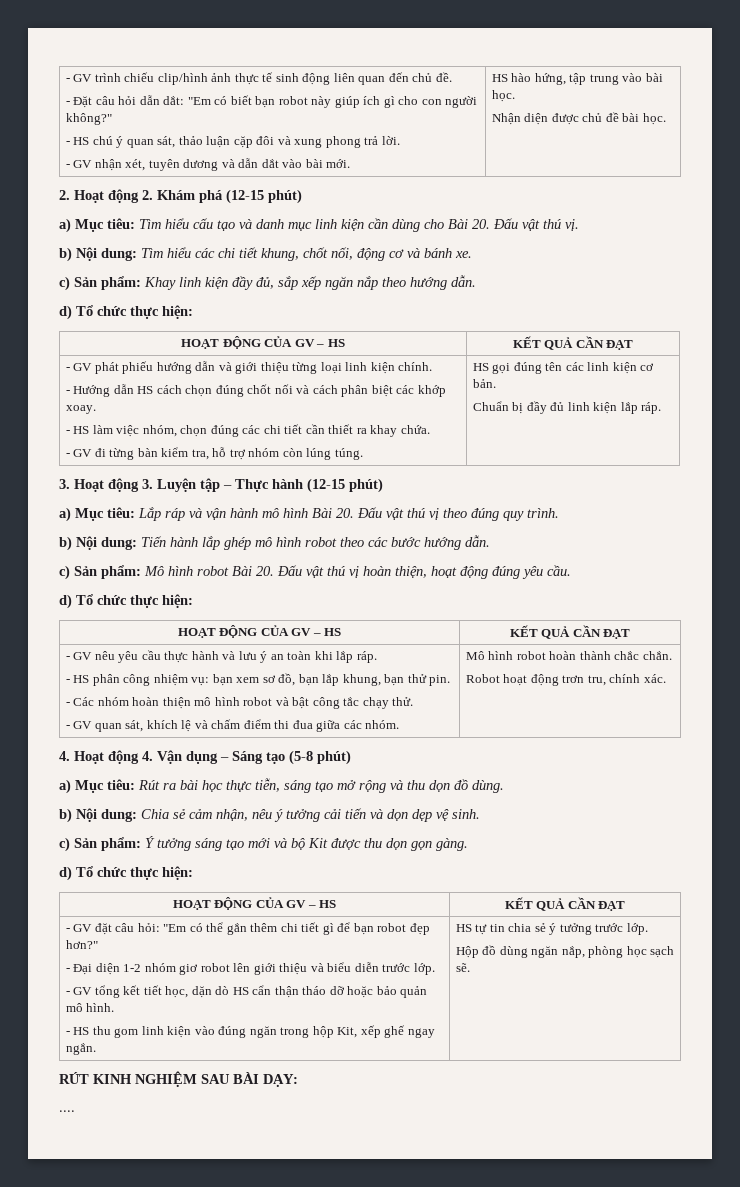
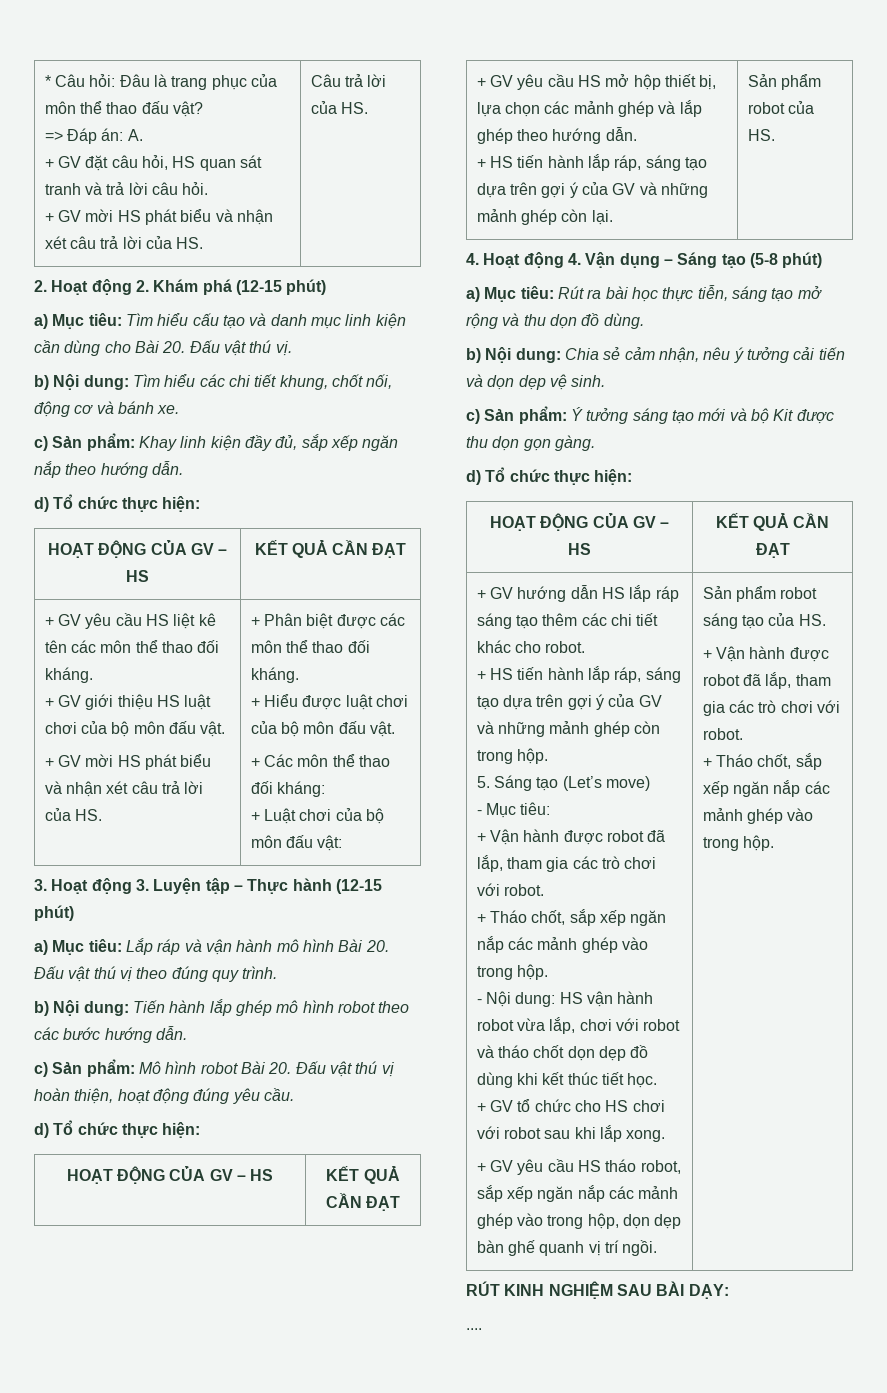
[65,72,452,85] [65,95,478,108] [65,113,112,125] [65,136,400,148] [65,158,351,171] [491,73,663,85] [491,90,515,102] [491,112,666,125] - GV trình chiếu clip/hình ảnh thực tế sinh động liên quan đến chủ đề. // - Đặt câu hỏi dẫn dắt: "Em có biết bạn robot này giúp ích gì cho con người không?" // - HS chú ý quan sát, thảo luận cặp đôi và xung phong trả lời. // - GV nhận xét, tuyên dương và dẫn dắt vào bài mới. | HS hào hứng, tập trung vào bài học. // Nhận diện được chủ đề bài học. -> [44,74,277,90] [44,101,203,117] [44,128,143,144] [44,155,262,171] [44,182,209,195] [44,209,273,225] [44,236,204,249] [310,74,387,87] [310,101,368,114] * Câu hỏi: Đâu là trang phục của môn thể thao đấu vật? // => Đáp án: A. // + GV đặt câu hỏi, HS quan sát tranh và trả lời câu hỏi. // + GV mời HS phát biểu và nhận xét câu trả lời của HS. | Câu trả lời của HS.
[65,361,433,374] [65,384,446,397] [65,405,96,414] [65,424,430,437] [65,447,363,460] [472,362,655,374] [472,379,496,388] [472,401,662,414] - GV phát phiếu hướng dẫn và giới thiệu từng loại linh kiện chính. // - Hướng dẫn HS cách chọn đúng chốt nối và cách phân biệt các khớp xoay. // - HS làm việc nhóm, chọn đúng các chi tiết cần thiết ra khay chứa. // - GV đi từng bàn kiểm tra, hỗ trợ nhóm còn lúng túng. | HS gọi đúng tên các linh kiện cơ bản. // Chuẩn bị đầy đủ linh kiện lắp ráp. -> [44,613,216,629] [44,640,220,653] [44,667,93,683] [44,694,212,710] [44,721,226,737] [44,754,212,770] [44,781,204,797] [44,808,102,821] [250,613,405,629] [250,640,370,653] [250,667,299,683] [250,694,408,710] [250,721,395,737] [250,754,390,767] [250,781,325,797] [250,808,384,824] [250,835,343,851] + GV yêu cầu HS liệt kê tên các môn thể thao đối kháng. // + GV giới thiệu HS luật chơi của bộ môn đấu vật. // + GV mời HS phát biểu và nhận xét câu trả lời của HS. | + Phân biệt được các môn thể thao đối kháng. // + Hiểu được luật chơi của bộ môn đấu vật. // + Các môn thể thao đối kháng: // + Luật chơi của bộ môn đấu vật:
[65,650,377,663] [65,673,451,686] [65,697,414,709] [65,719,400,732] [465,651,672,660] [465,674,666,686] - GV nêu yêu cầu thực hành và lưu ý an toàn khi lắp ráp. // - HS phân công nhiệm vụ: bạn xem sơ đồ, bạn lắp khung, bạn thử pin. // - Các nhóm hoàn thiện mô hình robot và bật công tắc chạy thử. // - GV quan sát, khích lệ và chấm điểm thi đua giữa các nhóm. | Mô hình robot hoàn thành chắc chắn. // Robot hoạt động trơn tru, chính xác. -> [476,74,717,90] [476,100,702,117] [476,127,637,144] [476,154,707,171] [476,182,708,198] [476,209,613,225] [747,74,821,90] [747,101,814,114] [747,129,775,141] + GV yêu cầu HS mở hộp thiết bị, lựa chọn các mảnh ghép và lắp ghép theo hướng dẫn. // + HS tiến hành lắp ráp, sáng tạo dựa trên gợi ý của GV và những mảnh ghép còn lại. | Sản phẩm robot của HS.
[65,922,430,935] [65,940,98,949] [65,962,435,975] [65,985,428,998] [65,1003,115,1012] [65,1025,435,1038] [65,1043,96,1055] [455,923,648,935] [455,945,675,958] [455,963,470,972] - GV đặt câu hỏi: "Em có thể gắn thêm chi tiết gì để bạn robot đẹp hơn?" // - Đại diện 1-2 nhóm giơ robot lên giới thiệu và biểu diễn trước lớp. // - GV tổng kết tiết học, dặn dò HS cẩn thận tháo dỡ hoặc bảo quản mô hình. // - HS thu gom linh kiện vào đúng ngăn trong hộp Kit, xếp ghế ngay ngắn. | HS tự tin chia sẻ ý tưởng trước lớp. // Hộp đồ dùng ngăn nắp, phòng học sạch sẽ. -> [476,585,679,602] [476,613,659,629] [476,640,586,653] [476,666,681,683] [476,694,662,710] [476,721,660,737] [476,748,548,764] [476,775,650,791] [476,802,551,818] [476,829,666,845] [476,855,657,872] [476,883,544,896] [476,909,667,926] [476,936,648,953] [476,964,548,980] [476,991,654,1007] [476,1017,681,1034] [476,1045,649,1061] [476,1072,658,1088] [476,1099,665,1112] [476,1125,666,1142] [476,1159,681,1175] [476,1185,679,1202] [476,1213,682,1229] [476,1240,658,1256] [702,586,818,602] [702,613,826,629] [702,646,829,662] [702,672,831,689] [702,700,840,716] [702,728,743,740] [702,753,822,770] [702,780,830,797] [702,808,814,824] [702,835,774,851] + GV hướng dẫn HS lắp ráp sáng tạo thêm các chi tiết khác cho robot. // + HS tiến hành lắp ráp, sáng tạo dựa trên gợi ý của GV và những mảnh ghép còn trong hộp. // 5. Sáng tạo (Let’s move) // - Mục tiêu: // + Vận hành được robot đã lắp, tham gia các trò chơi với robot. // + Tháo chốt, sắp xếp ngăn nắp các mảnh ghép vào trong hộp. // - Nội dung: HS vận hành robot vừa lắp, chơi với robot và tháo chốt dọn dẹp đồ dùng khi kết thúc tiết học. // + GV tổ chức cho HS chơi với robot sau khi lắp xong. // + GV yêu cầu HS tháo robot, sắp xếp ngăn nắp các mảnh ghép vào trong hộp, dọn dẹp bàn ghế quanh vị trí ngồi. | Sản phẩm robot sáng tạo của HS. // + Vận hành được robot đã lắp, tham gia các trò chơi với robot. // + Tháo chốt, sắp xếp ngăn nắp các mảnh ghép vào trong hộp.

